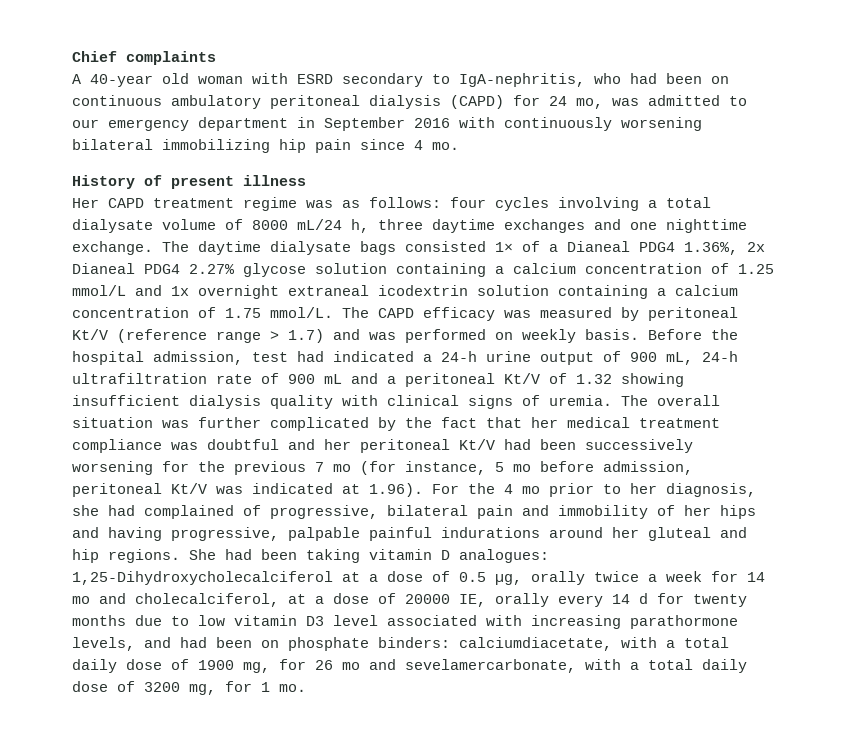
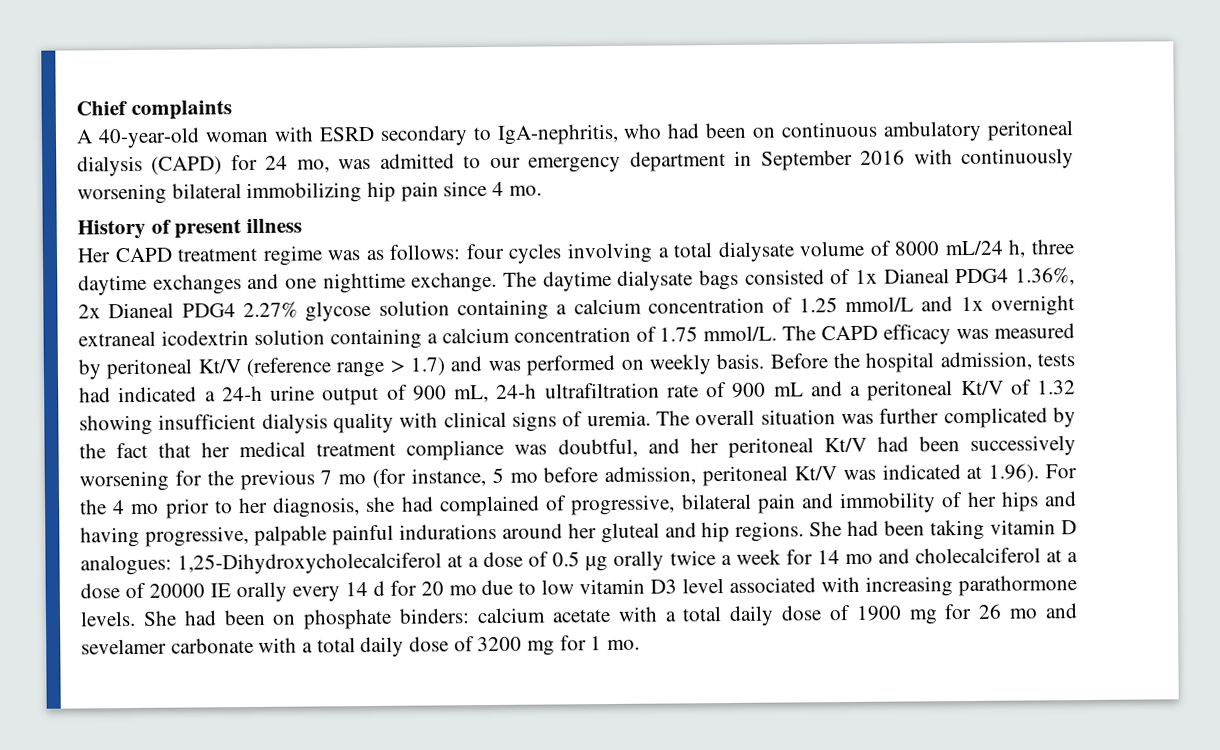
[90,73,189,87] 40-year old -> [97,127,200,149] 40-year-old
[495,241,558,252] 1× of a -> [830,268,878,285] of 1x
[252,352,288,362] test -> [1037,353,1076,367] tests
[207,439,279,450] doubtful -> [557,438,638,458] doubtful,
[495,574,522,585] µg, -> [585,556,609,572] µg
[135,593,279,607] cholecalciferol, -> [914,547,1041,564] cholecalciferol
[459,594,486,607] IE, -> [209,583,231,598] IE
[693,594,747,607] [72,615,126,626] twenty months -> [420,581,477,596] 20 mo
[72,637,171,651] levels, and -> [80,610,177,627] levels. She
[459,637,612,651] calciumdiacetate, -> [476,607,611,624] calcium acetate
[243,662,270,673] mg, -> [908,609,938,625] mg
[405,659,576,673] sevelamercarbonate, -> [81,637,254,655] sevelamer carbonate
[189,684,216,695] mg, -> [527,640,556,656] mg

